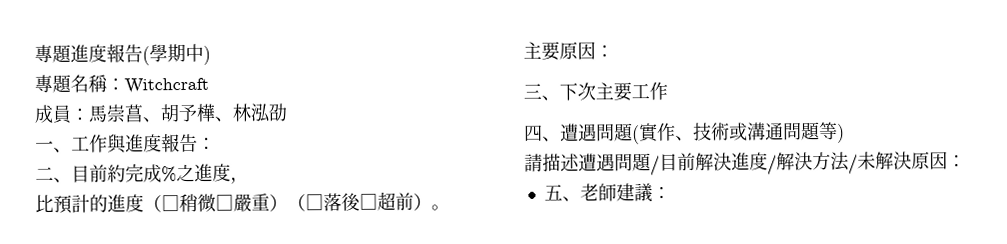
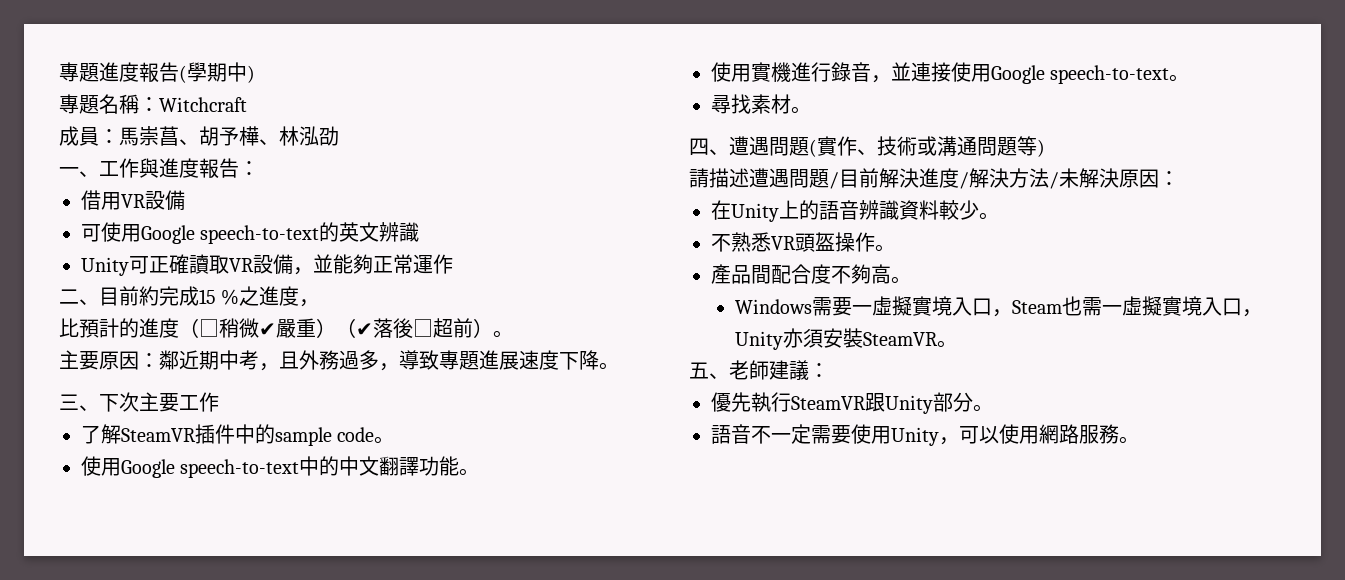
(216, 143) none -> [81,190,185,211] [81,222,420,244] [81,254,453,276] // 借用VR設備 // 可使用Google speech-to-text的英文辨識 // Unity可正確讀取VR設備，並能夠正常運作
(162, 173) none -> [199,289,216,304] 15
[215,194,234,211] □ -> [259,323,276,336] ✔
[305,194,324,211] □ -> [356,323,373,336] ✔
[523,81,668,102] // 三、下次主要工作 -> [159,350,619,371] [59,392,219,412] [81,424,395,446] [81,456,480,478] [711,62,1190,84] [711,94,811,114] 鄰近期中考，且外務過多，導致專題進展速度下降。 // 三、下次主要工作 // 了解SteamVR插件中的sample code。 // 使用Google speech-to-text中的中文翻譯功能。 // 使用實機進行錄音，並連接使用Google speech-to-text。 // 尋找素材。
[543,183,671,203] 五、老師建議： -> [711,200,999,222] [711,232,895,252] [711,264,911,284] [735,296,1263,317] [735,328,958,350] [689,360,829,380] [711,392,993,414] [711,424,1139,446] 在Unity上的語音辨識資料較少。 // 不熟悉VR頭盔操作。 // 產品間配合度不夠高。 // Windows需要一虛擬實境入口，Steam也需一虛擬實境入口，Unity亦須安裝SteamVR。 // 五、老師建議： // 優先執行SteamVR跟Unity部分。 // 語音不一定需要使用Unity，可以使用網路服務。

